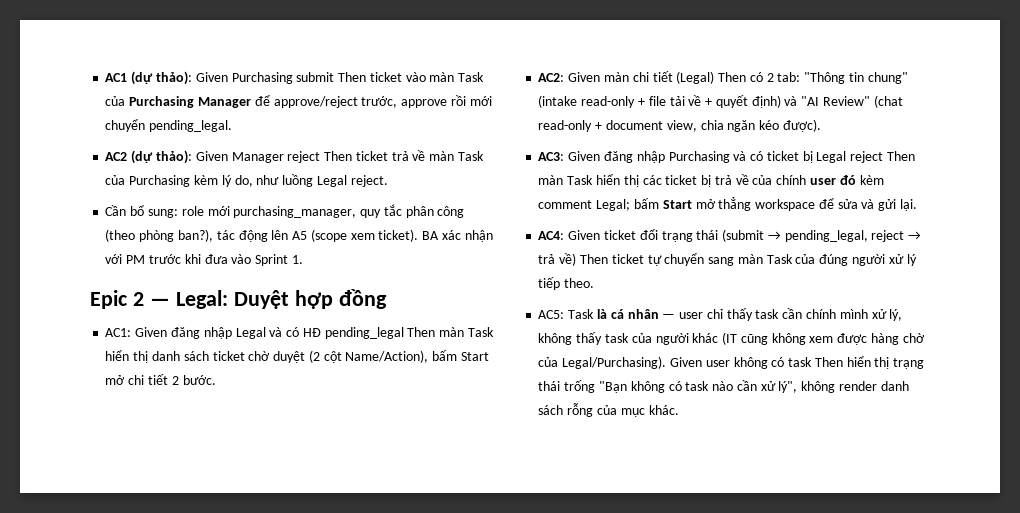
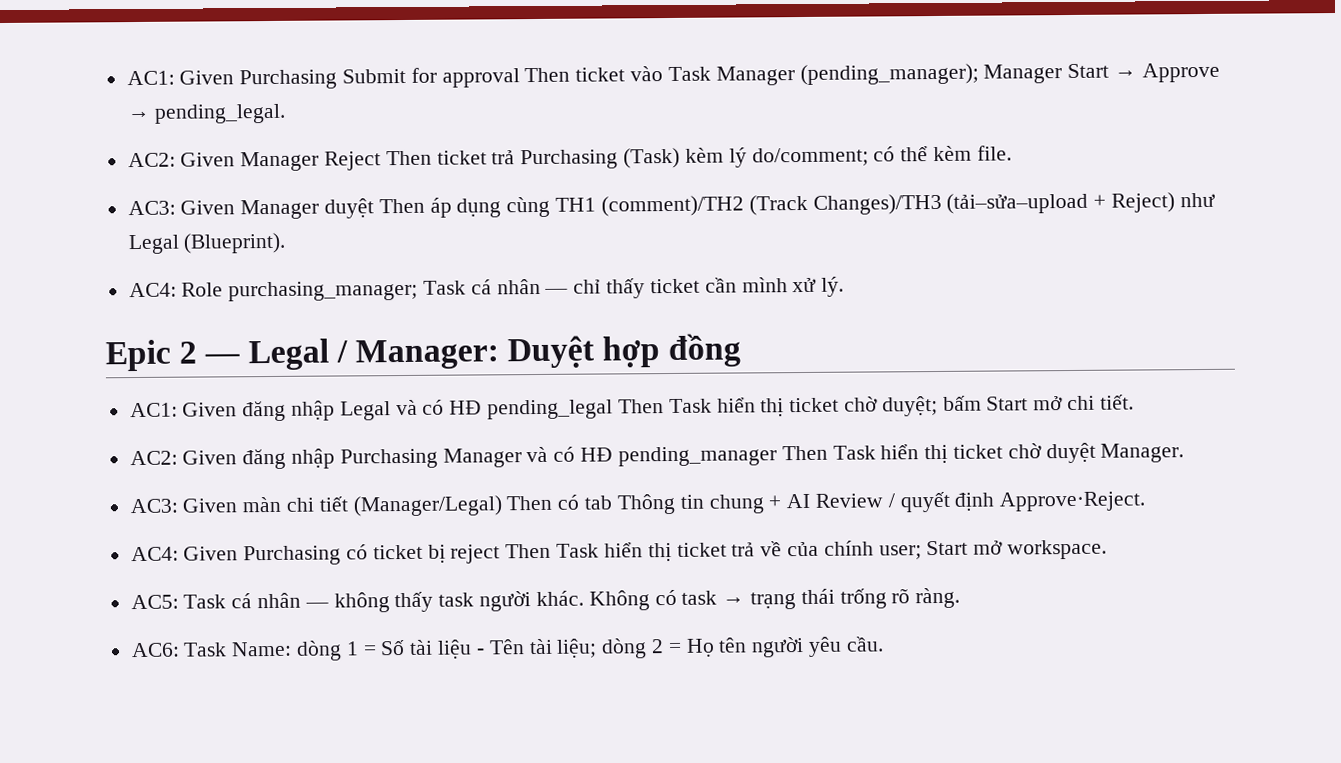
[105,71,485,85] [105,95,492,108] [105,119,233,132] [105,150,321,164] AC1 (dự thảo): Given Purchasing submit Then ticket vào màn Task của Purchasing Manager để approve/reject trước, approve rồi mới chuyển pending_legal. // AC2 (dự thảo): Given Manager reject -> [126,62,1220,90] [126,103,287,124] [127,151,382,172] AC1: Given Purchasing Submit for approval Then ticket vào Task Manager (pending_manager); Manager Start → Approve → pending_legal. // AC2: Given Manager Reject
[412,150,484,161] [105,174,388,187] [105,204,465,218] [105,229,493,242] [105,254,303,266] về màn Task của Purchasing kèm lý do, như luồng Legal reject. // Cần bổ sung: role mới purchasing_manager, quy tắc phân công (theo phòng ban?), tác động lên A5 (scope xem ticket). BA xác nhận với PM trước khi đưa vào Sprint 1. -> [520,145,1012,170] [127,192,1216,220] [127,232,287,255] [128,276,845,302] Purchasing (Task) kèm lý do/comment; có thể kèm file. // AC3: Given Manager duyệt Then áp dụng cùng TH1 (comment)/TH2 (Track Changes)/TH3 (tải–sửa–upload + Reject) như Legal (Blueprint). // AC4: Role purchasing_manager; Task cá nhân — chỉ thấy ticket cần mình xử lý.
[175,290,228,309] Legal: -> [248,338,500,371] Legal / Manager:
[439,327,494,337] [105,350,429,363] màn Task hiển thị danh sách ticket chờ duyệt (2 cột Name/Action), -> [668,395,938,417] Task hiển thị ticket chờ duyệt;
[147,374,216,385] [538,72,601,82] tiết 2 bước. // AC2: Given -> [1099,394,1134,410] [129,442,1185,470] [129,498,238,514] tiết. // AC2: Given đăng nhập Purchasing Manager và có HĐ pending_manager Then Task hiển thị ticket chờ duyệt Manager. // AC3: Given
[676,71,715,84] (Legal) -> [352,495,502,517] (Manager/Legal)
[766,72,908,84] [538,95,903,108] [538,119,821,132] [538,151,747,163] 2 tab: "Thông tin chung" (intake read-only + file tải về + quyết định) và "AI Review" (chat read-only + document view, chia ngăn kéo được). // AC3: Given đăng nhập Purchasing và -> [584,491,1146,515] [130,545,342,566] tab Thông tin chung + AI Review / quyết định Approve·Reject. // AC4: Given Purchasing
[816,151,915,163] [538,174,712,187] Legal reject Then màn Task hiển thị các ticket bị -> [450,542,727,564] reject Then Task hiển thị ticket
[809,175,884,185] [538,197,917,211] [538,229,922,242] [538,253,917,266] [538,277,595,290] user đó kèm comment Legal; bấm Start mở thẳng workspace để sửa và gửi lại. // AC4: Given ticket đổi trạng thái (submit → pending_legal, reject → trả về) Then ticket tự chuyển sang màn Task của đúng người xử lý tiếp theo. -> [878,539,1107,560] user; Start mở workspace.
[596,308,903,321] [538,332,925,345] [538,356,925,369] [538,380,909,393] [538,403,679,417] là cá nhân — user chỉ thấy task cần chính mình xử lý, không thấy task của người khác (IT cũng không xem được hàng chờ của Legal/Purchasing). Given user không có task Then hiển thị trạng thái trống "Bạn không có task nào cần xử lý", không render danh sách rỗng của mục khác. -> [231,587,961,613] [130,636,884,661] cá nhân — không thấy task người khác. Không có task → trạng thái trống rõ ràng. // AC6: Task Name: dòng 1 = Số tài liệu - Tên tài liệu; dòng 2 = Họ tên người yêu cầu.

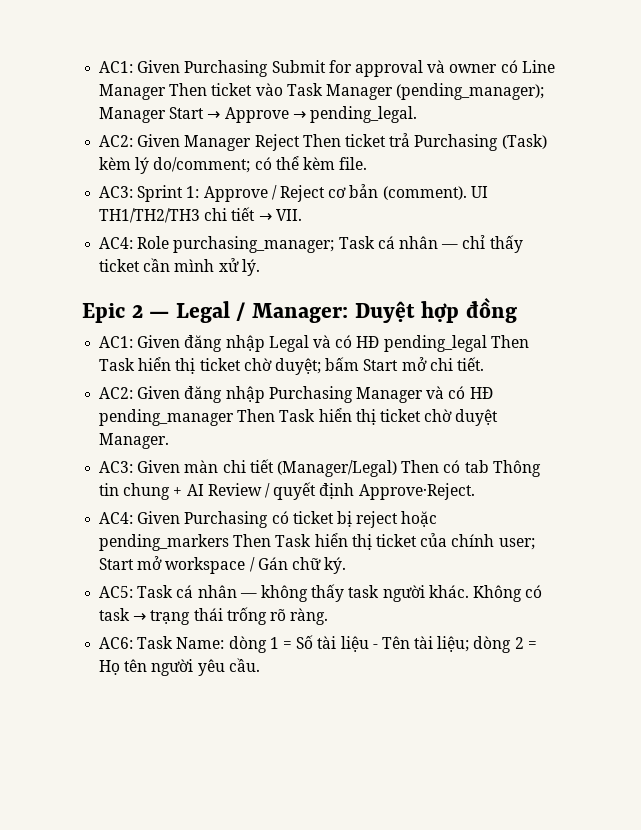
(520, 78) none -> [427,60,555,73] [99,84,167,100] và owner có Line Manager
[180,192,1216,220] [127,232,287,255] Given Manager duyệt Then áp dụng cùng TH1 (comment)/TH2 (Track Changes)/TH3 (tải–sửa–upload + Reject) như Legal (Blueprint). -> [137,184,488,202] [99,207,302,223] Sprint 1: Approve / Reject cơ bản (comment). UI TH1/TH2/TH3 chi tiết → VII.
[505,541,783,562] Then Task hiển thị ticket trả về -> [401,511,438,527] [99,533,417,551] hoặc pending_markers Then Task hiển thị ticket
[1006,539,1107,560] workspace. -> [165,557,347,574] workspace / Gán chữ ký.

